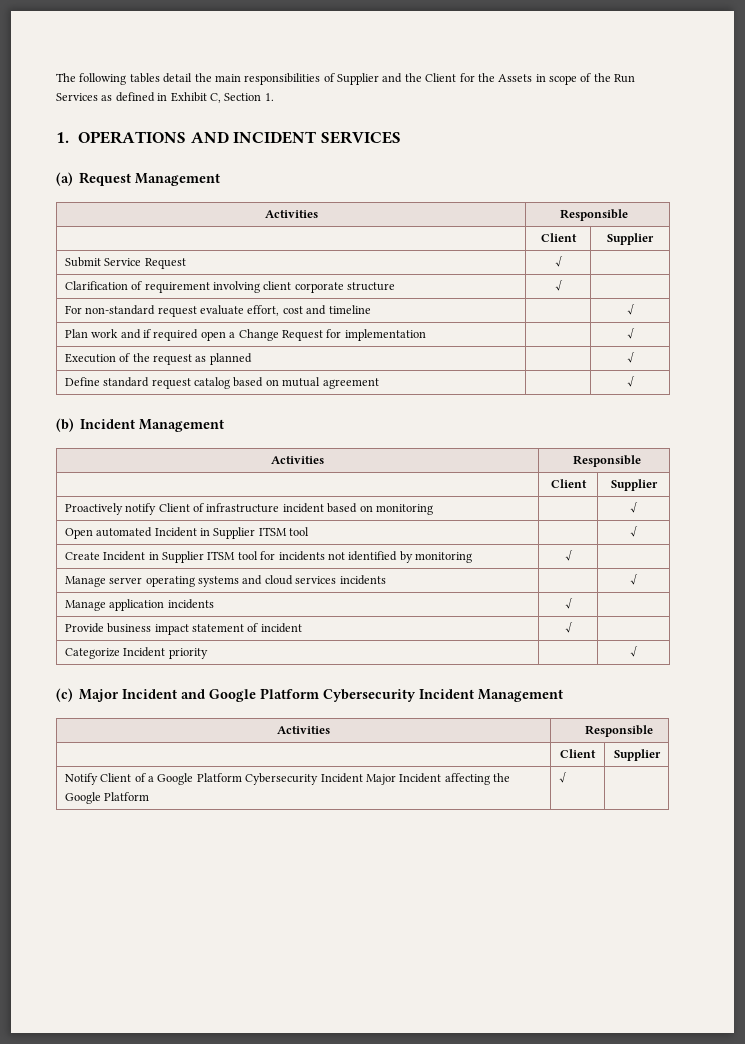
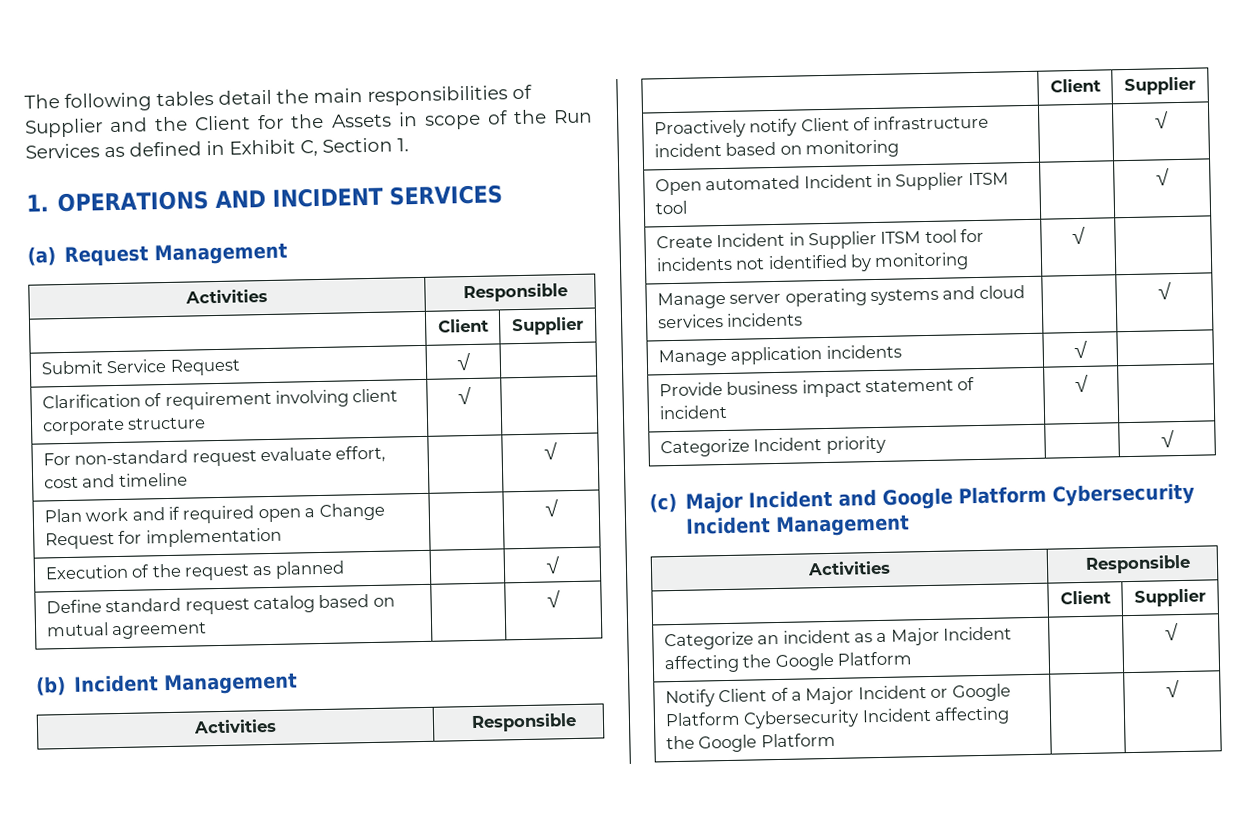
[64,773,363,785] Notify Client of a Google Platform Cybersecurity Incident -> [663,629,888,651] Categorize an incident as a
[558,772,567,783] √ | -> [1164,623,1179,641] [664,683,1011,708] [664,706,1011,729] [665,732,836,753] [1165,680,1180,698] | √ // Notify Client of a Major Incident or Google Platform Cybersecurity Incident affecting the Google Platform | | √

